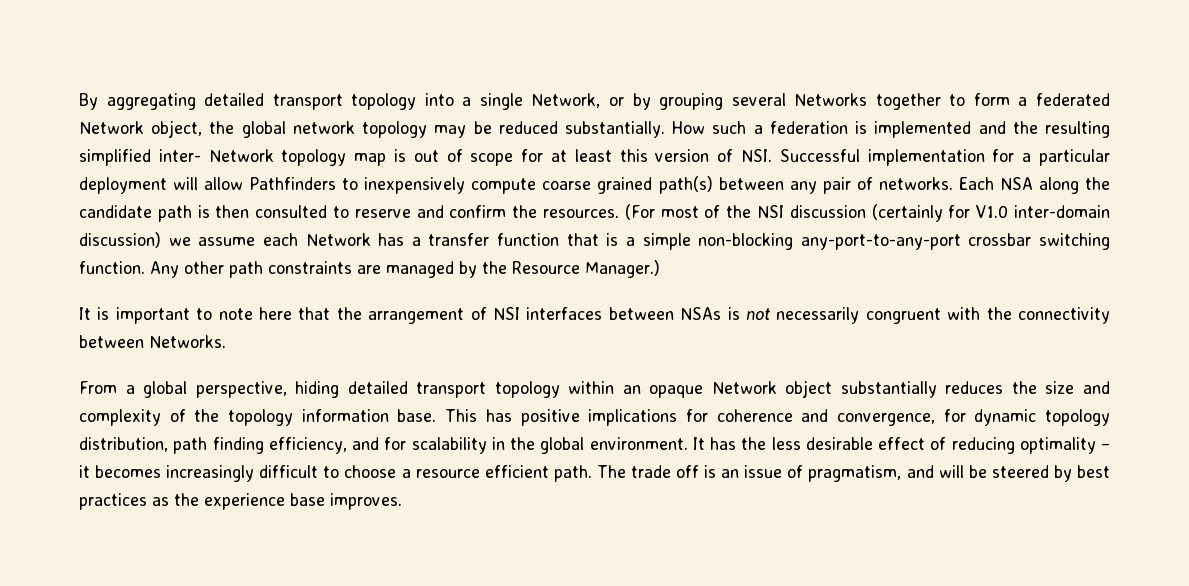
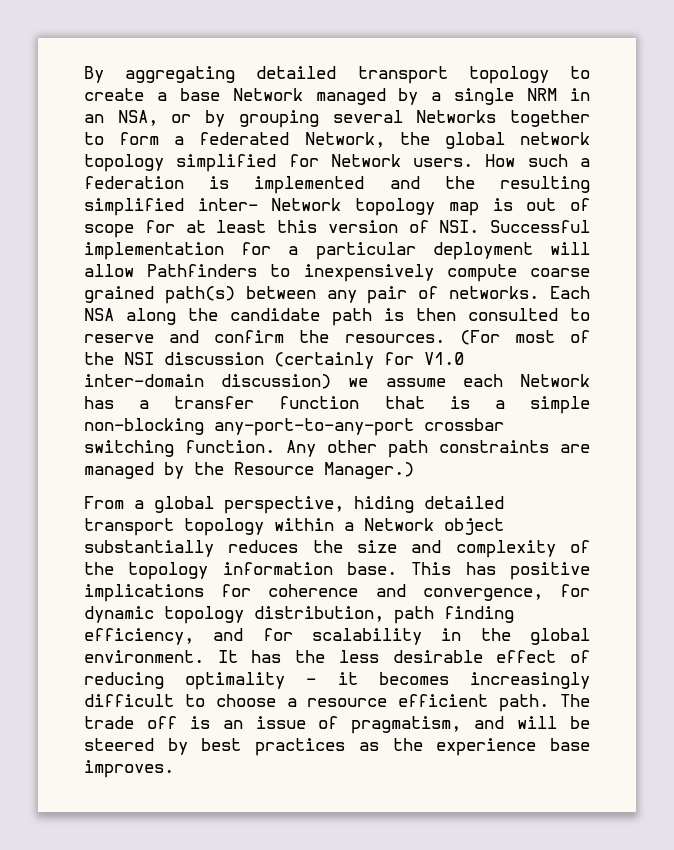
[424,93,601,110] into a single Network, -> [570,66,590,79] [84,88,591,105] [84,110,158,126] to create a base Network managed by a single NRM in an NSA,
[79,120,203,138] Network object, -> [304,132,385,148] Network,
[434,121,665,138] may be reduced substantially. -> [176,154,474,172] simplified for Network users.
[79,307,1110,324] [79,335,226,348] // It is important to note here that the arrangement of NSI interfaces between NSAs is not necessarily congruent with the connectivity between Networks. -> (414, 470) none
[622,385,704,398] an opaque -> [344,522,354,531] a

